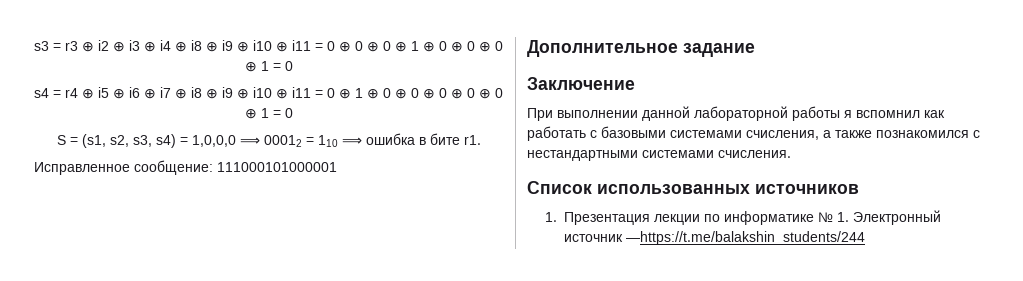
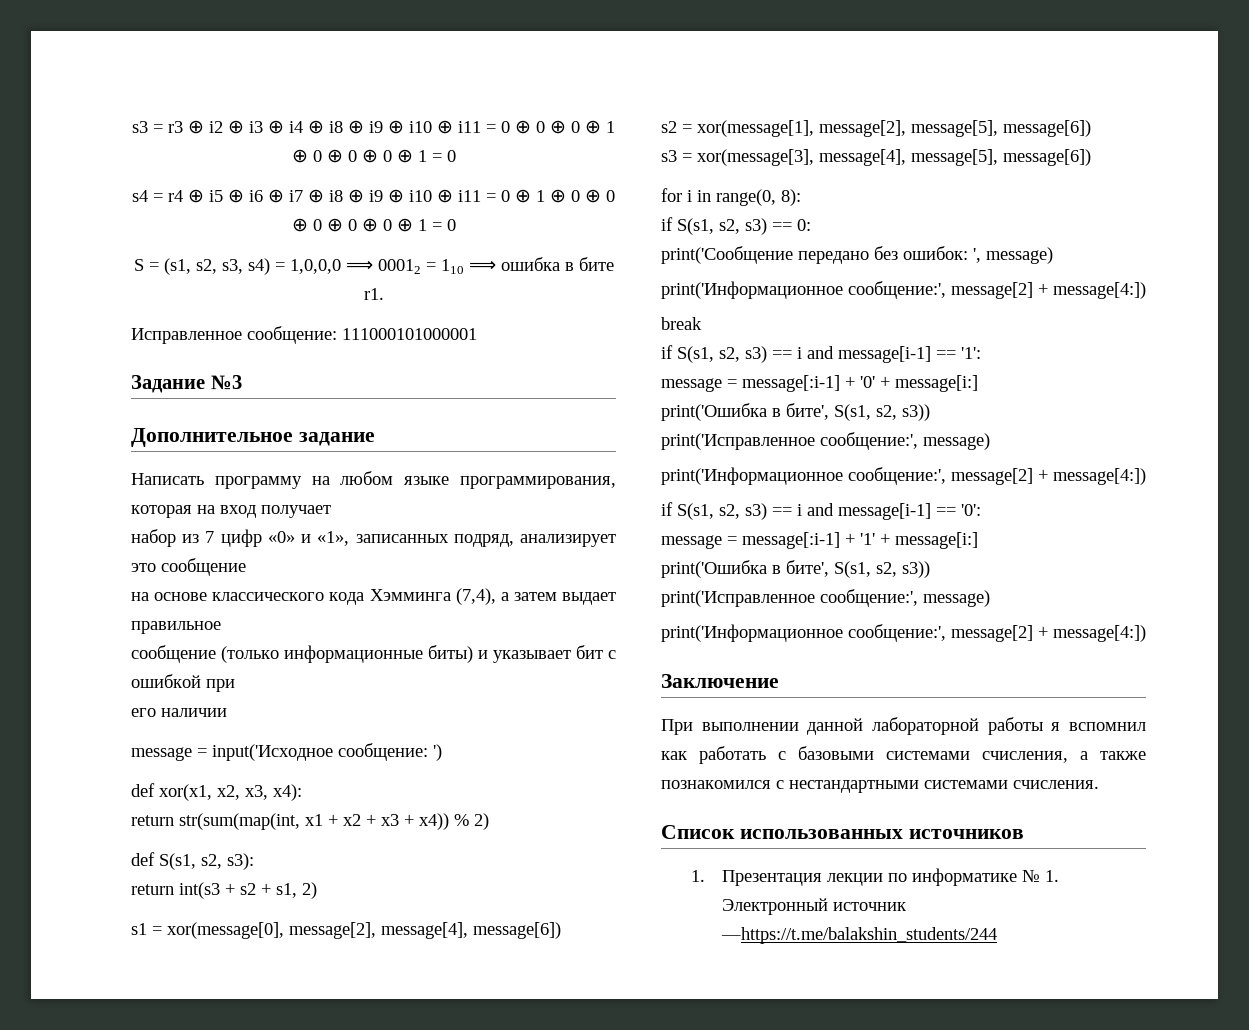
(337, 167) none -> [131,375,242,393] // Задание №3
(755, 50) none -> [131,471,616,489] [131,505,331,518] [131,529,616,547] [131,558,246,576] [131,588,616,605] [131,621,221,634] [131,645,616,663] [131,674,235,692] [131,708,227,717] [131,743,442,761] [131,783,302,801] [131,813,489,830] [131,852,254,870] [131,882,317,899] [131,922,561,939] [661,120,1091,137] [661,149,1091,166] [661,188,801,206] [661,217,811,235] [661,246,1053,264] [661,281,1146,299] [661,317,702,330] [661,345,981,363] [661,375,978,392] [661,403,930,421] [661,432,990,450] [661,467,1146,485] [661,502,981,520] [661,532,978,549] [661,560,930,578] [661,589,990,607] [661,624,1146,642] // Написать программу на любом языке программирования, которая на вход получает // набор из 7 цифр «0» и «1», записанных подряд, анализирует это сообщение // на основе классического кода Хэмминга (7,4), а затем выдает правильное // сообщение (только информационные биты) и указывает бит с ошибкой при // его наличии // message = input('Исходное сообщение: ') // def xor(x1, x2, x3, x4): // return str(sum(map(int, x1 + x2 + x3 + x4)) % 2) // def S(s1, s2, s3): // return int(s3 + s2 + s1, 2) // s1 = xor(message[0], message[2], message[4], message[6]) // s2 = xor(message[1], message[2], message[5], message[6]) // s3 = xor(message[3], message[4], message[5], message[6]) // for i in range(0, 8): // if S(s1, s2, s3) == 0: // print('Сообщение передано без ошибок: ', message) // print('Информационное сообщение:', message[2] + message[4:]) // break // if S(s1, s2, s3) == i and message[i-1] == '1': // message = message[:i-1] + '0' + message[i:] // print('Ошибка в бите', S(s1, s2, s3)) // print('Исправленное сообщение:', message) // print('Информационное сообщение:', message[2] + message[4:]) // if S(s1, s2, s3) == i and message[i-1] == '0': // message = message[:i-1] + '1' + message[i:] // print('Ошибка в бите', S(s1, s2, s3)) // print('Исправленное сообщение:', message) // print('Информационное сообщение:', message[2] + message[4:])

